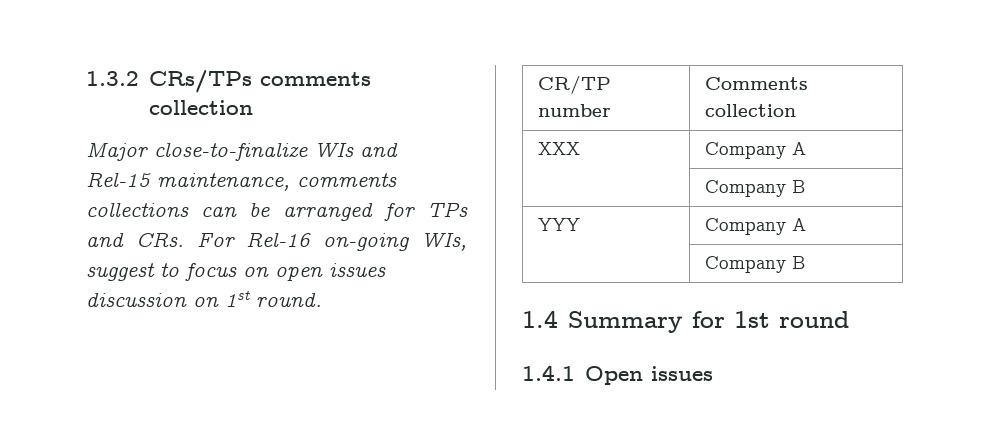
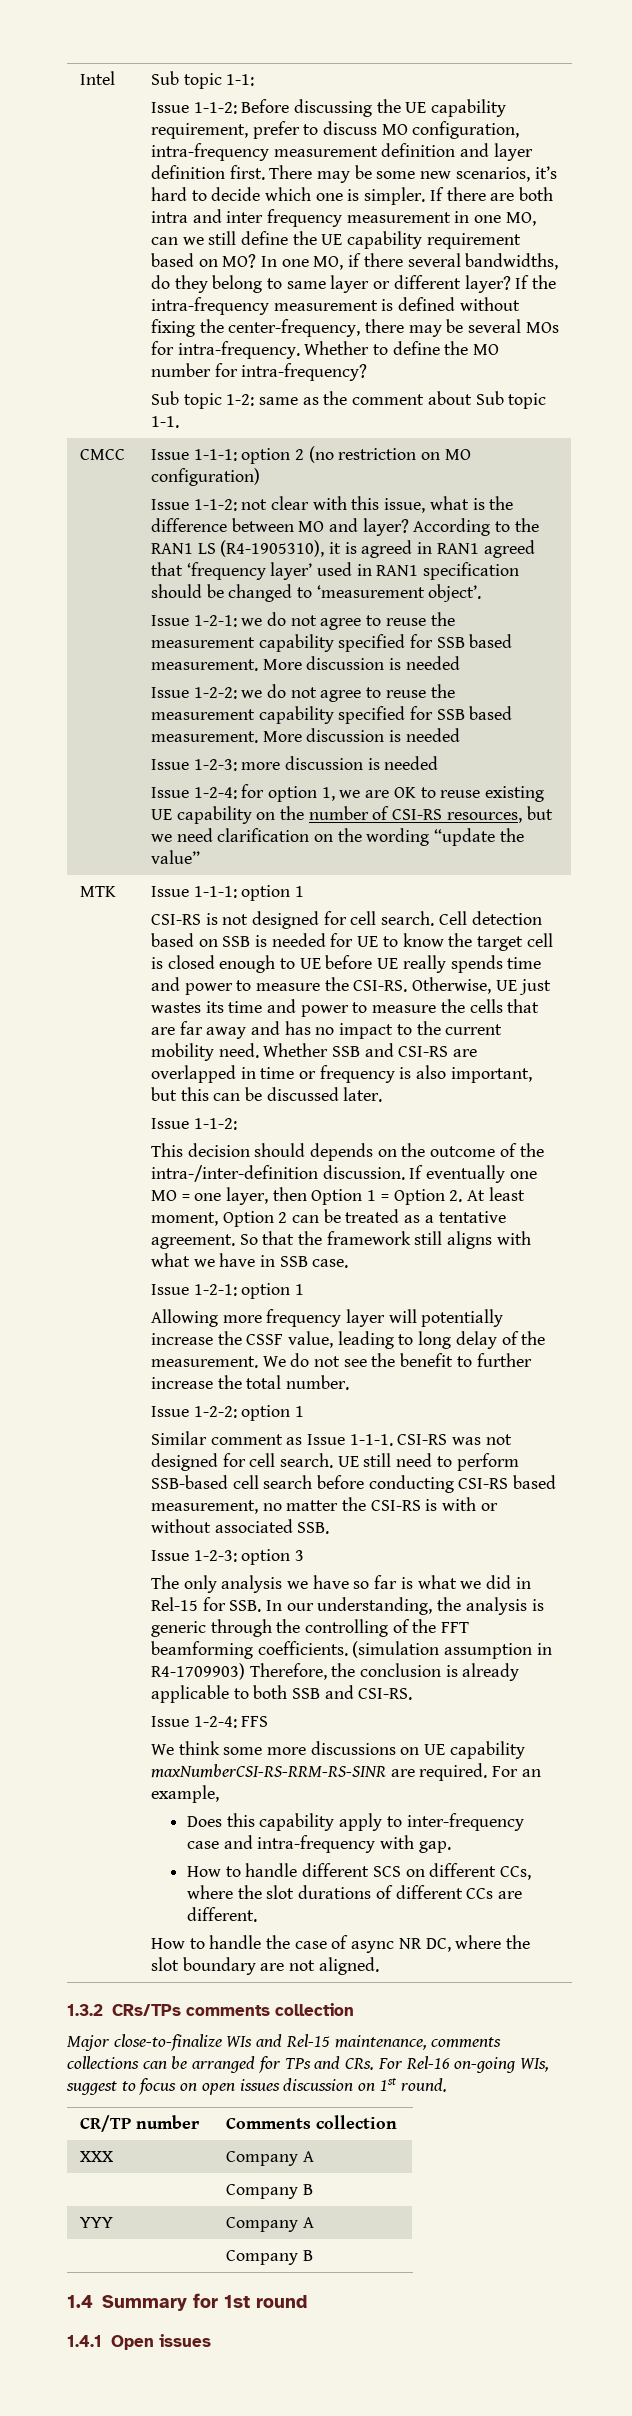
(86, 78) none -> [79,71,115,85] [150,71,255,89] [150,99,507,117] [150,121,520,139] [150,143,533,161] [150,165,557,183] [150,187,554,205] [150,209,536,227] [150,231,521,249] [150,253,559,270] [150,275,557,293] [150,297,520,315] [150,319,559,337] [150,341,500,359] [150,363,368,381] [150,391,547,409] [150,416,179,428] [79,449,125,460] [150,446,471,464] [150,468,260,486] [150,496,514,513] [150,518,539,536] [150,540,535,558] [150,562,520,580] [150,584,482,602] [150,612,455,630] [150,634,513,652] [150,656,460,671] [150,684,455,702] [150,706,513,724] [150,728,460,743] [150,756,439,771] [150,784,545,802] [150,806,553,824] [150,828,524,846] [150,850,200,864] [79,886,116,897] [150,885,305,901] [150,911,542,929] [150,933,553,951] [150,955,542,973] [150,977,551,995] [150,999,540,1017] [150,1021,503,1039] [150,1043,478,1061] [150,1065,532,1083] [150,1087,383,1102] [150,1118,237,1130] [150,1143,544,1161] [150,1165,537,1183] [150,1187,525,1205] [150,1209,506,1227] [150,1231,531,1249] [150,1253,349,1268] [150,1283,305,1299] [150,1309,504,1327] [150,1331,546,1349] [150,1353,532,1368] [150,1375,350,1390] [150,1405,305,1421] [150,1431,512,1446] [150,1453,519,1471] [150,1475,557,1493] [150,1497,498,1514] [150,1519,330,1534] [150,1549,305,1565] [150,1575,531,1593] [150,1597,544,1615] [150,1619,470,1637] [150,1641,552,1659] [150,1663,520,1681] [150,1685,413,1703] [150,1716,269,1728] [150,1741,525,1759] [150,1763,541,1781] [150,1785,219,1803] [186,1813,524,1831] [186,1835,451,1853] [186,1863,531,1880] [186,1885,522,1899] [186,1907,257,1922] [150,1935,531,1953] [150,1957,379,1975] Intel | Sub topic 1-1: // Issue 1-1-2: Before discussing the UE capability requirement, prefer to discuss MO configuration, intra-frequency measurement definition and layer definition first. There may be some new scenarios, it’s hard to decide which one is simpler. If there are both intra and inter frequency measurement in one MO, can we still define the UE capability requirement based on MO? In one MO, if there several bandwidths, do they belong to same layer or different layer? If the intra-frequency measurement is defined without fixing the center-frequency, there may be several MOs for intra-frequency. Whether to define the MO number for intra-frequency? // Sub topic 1-2: same as the comment about Sub topic 1-1. // CMCC | Issue 1-1-1: option 2 (no restriction on MO configuration) // Issue 1-1-2: not clear with this issue, what is the difference between MO and layer? According to the RAN1 LS (R4-1905310), it is agreed in RAN1 agreed that ‘frequency layer’ used in RAN1 specification should be changed to ‘measurement object’. // Issue 1-2-1: we do not agree to reuse the measurement capability specified for SSB based measurement. More discussion is needed // Issue 1-2-2: we do not agree to reuse the measurement capability specified for SSB based measurement. More discussion is needed // Issue 1-2-3: more discussion is needed // Issue 1-2-4: for option 1, we are OK to reuse existing UE capability on the number of CSI-RS resources, but we need clarification on the wording “update the value” // MTK | Issue 1-1-1: option 1 // CSI-RS is not designed for cell search. Cell detection based on SSB is needed for UE to know the target cell is closed enough to UE before UE really spends time and power to measure the CSI-RS. Otherwise, UE just wastes its time and power to measure the cells that are far away and has no impact to the current mobility need. Whether SSB and CSI-RS are overlapped in time or frequency is also important, but this can be discussed later. // Issue 1-1-2: // This decision should depends on the outcome of the intra-/inter-definition discussion. If eventually one MO = one layer, then Option 1 = Option 2. At least moment, Option 2 can be treated as a tentative agreement. So that the framework still aligns with what we have in SSB case. // Issue 1-2-1: option 1 // Allowing more frequency layer will potentially increase the CSSF value, leading to long delay of the measurement. We do not see the benefit to further increase the total number. // Issue 1-2-2: option 1 // Similar comment as Issue 1-1-1. CSI-RS was not designed for cell search. UE still need to perform SSB-based cell search before conducting CSI-RS based measurement, no matter the CSI-RS is with or without associated SSB. // Issue 1-2-3: option 3 // The only analysis we have so far is what we did in Rel-15 for SSB. In our understanding, the analysis is generic through the controlling of the FFT beamforming coefficients. (simulation assumption in R4-1709903) Therefore, the conclusion is already applicable to both SSB and CSI-RS. // Issue 1-2-4: FFS // We think some more discussions on UE capability maxNumberCSI-RS-RRM-RS-SINR are required. For an example, // Does this capability apply to inter-frequency case and intra-frequency with gap. // How to handle different SCS on different CCs, where the slot durations of different CCs are different. // How to handle the case of async NR DC, where the slot boundary are not aligned. //

